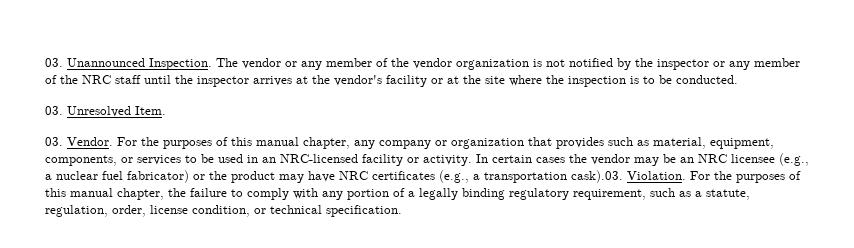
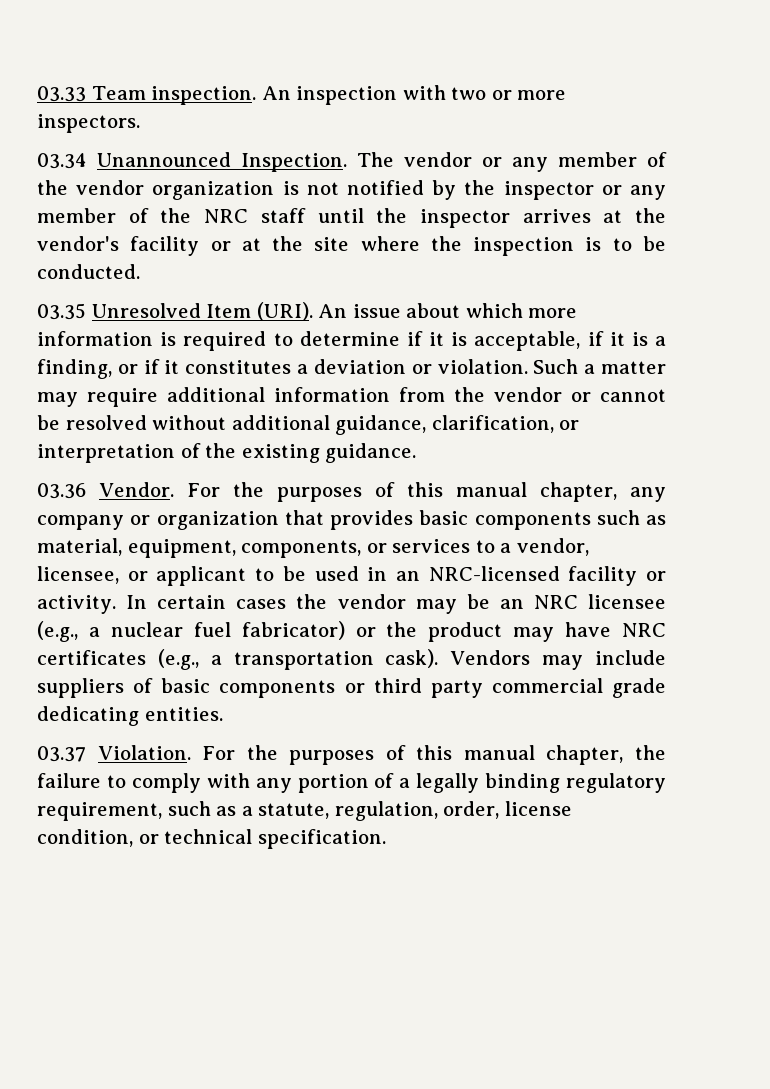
[45,58,63,67] 03. -> [37,85,567,105] [37,114,140,133] [37,153,87,169] 03.33 Team inspection. An inspection with two or more inspectors. // 03.34
[45,106,166,117] [45,137,63,146] 03. Unresolved Item. // 03. -> [37,302,578,321] [37,331,666,351] [37,359,666,379] [37,387,666,407] [37,415,580,435] [37,443,417,463] [37,483,86,499] 03.35 Unresolved Item (URI). An issue about which more information is required to determine if it is acceptable, if it is a finding, or if it constitutes a deviation or violation. Such a matter may require additional information from the vendor or cannot be resolved without additional guidance, clarification, or interpretation of the existing guidance. // 03.36
(604, 143) none -> [419,510,591,530] basic components
(197, 159) none -> [500,538,589,556] [37,566,275,586] a vendor, licensee, or applicant to
[571,170,623,183] cask).03. -> [385,649,666,670] [37,678,666,698] [37,706,223,726] [37,746,86,762] cask). Vendors may include suppliers of basic components or third party commercial grade dedicating entities. // 03.37

